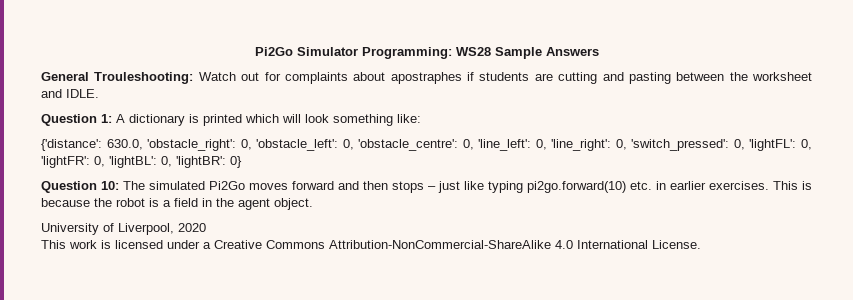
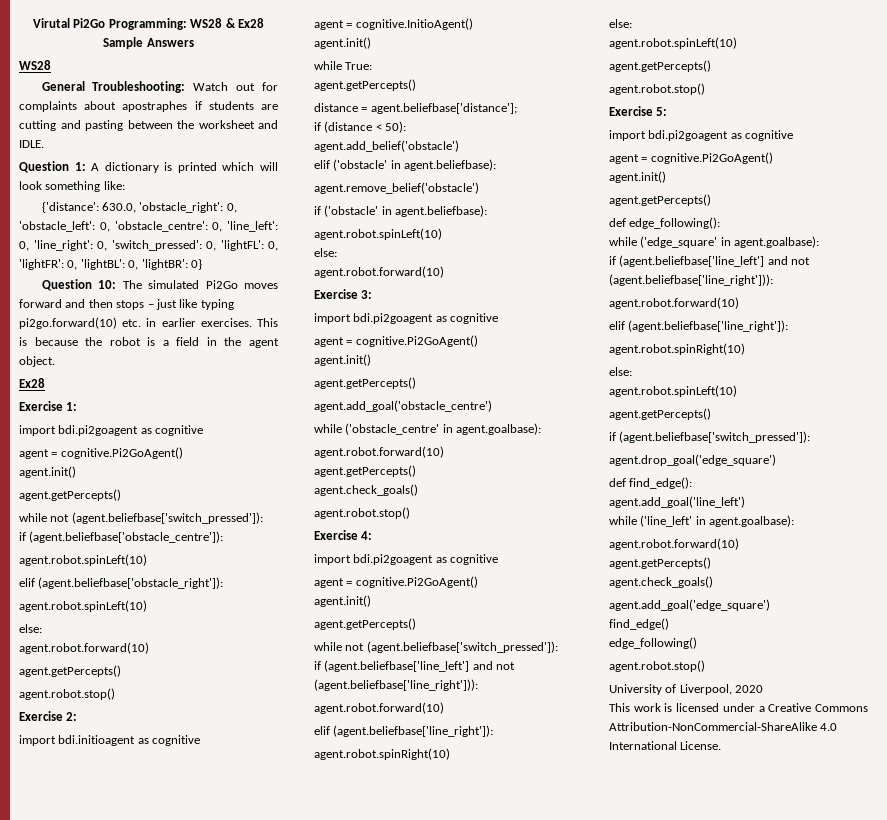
[254,47,491,59] Pi2Go Simulator Programming: WS28 -> [33,18,264,30] Virutal Pi2Go Programming: WS28 & Ex28
(599, 51) none -> [19,60,51,70] // WS28
[94,72,194,84] Trouleshooting: -> [92,81,186,93] Troubleshooting:
(313, 204) none -> [19,378,45,388] [19,401,78,411] [19,425,204,436] [19,447,183,459] [19,466,76,478] [19,489,121,501] [19,512,263,524] [19,531,224,543] [19,554,147,566] [19,577,224,589] [19,600,147,612] [19,624,42,633] [19,642,149,654] [19,665,121,677] [19,688,115,700] [19,711,78,721] [19,735,201,746] [314,18,473,30] [314,37,371,49] [314,61,373,70] [314,79,416,91] [314,103,517,114] [314,121,407,133] [314,140,459,152] [314,159,497,171] [314,182,479,194] [314,205,488,217] [314,228,442,240] [314,248,337,257] [314,266,444,278] [314,289,373,299] [314,313,499,324] [314,335,478,347] [314,354,371,366] [314,377,416,389] [314,400,492,412] [314,423,542,435] [314,446,444,458] [314,465,416,477] [314,484,418,496] [314,507,410,519] [314,530,373,540] [314,554,499,565] [314,576,478,588] [314,595,371,607] [314,618,416,630] [314,641,558,653] [314,660,516,672] [314,679,478,691] [314,702,444,714] [314,725,494,737] [314,748,450,760] [609,19,632,28] [609,37,737,49] [609,60,711,72] [609,83,705,95] [609,106,668,116] [609,130,794,141] [609,152,773,164] [609,171,666,183] [609,194,711,206] [609,217,721,229] [609,236,820,248] [609,255,811,267] [609,274,773,286] [609,297,739,309] [609,320,789,332] [609,343,745,355] [609,367,632,376] [609,385,737,397] [609,408,711,420] [609,431,811,443] [609,454,776,466] [609,477,693,489] [609,496,745,508] [609,515,795,527] [609,538,739,550] [609,557,711,569] [609,576,713,588] [609,599,770,611] [609,618,669,630] [609,637,697,649] [609,660,705,672] // Ex28 // Exercise 1: // import bdi.pi2goagent as cognitive // agent = cognitive.Pi2GoAgent() // agent.init() // agent.getPercepts() // while not (agent.beliefbase['switch_pressed']): // if (agent.beliefbase['obstacle_centre']): // agent.robot.spinLeft(10) // elif (agent.beliefbase['obstacle_right']): // agent.robot.spinLeft(10) // else: // agent.robot.forward(10) // agent.getPercepts() // agent.robot.stop() // Exercise 2: // import bdi.initioagent as cognitive // agent = cognitive.InitioAgent() // agent.init() // while True: // agent.getPercepts() // distance = agent.beliefbase['distance']; // if (distance < 50): // agent.add_belief('obstacle') // elif ('obstacle' in agent.beliefbase): // agent.remove_belief('obstacle') // if ('obstacle' in agent.beliefbase): // agent.robot.spinLeft(10) // else: // agent.robot.forward(10) // Exercise 3: // import bdi.pi2goagent as cognitive // agent = cognitive.Pi2GoAgent() // agent.init() // agent.getPercepts() // agent.add_goal('obstacle_centre') // while ('obstacle_centre' in agent.goalbase): // agent.robot.forward(10) // agent.getPercepts() // agent.check_goals() // agent.robot.stop() // Exercise 4: // import bdi.pi2goagent as cognitive // agent = cognitive.Pi2GoAgent() // agent.init() // agent.getPercepts() // while not (agent.beliefbase['switch_pressed']): // if (agent.beliefbase['line_left'] and not (agent.beliefbase['line_right'])): // agent.robot.forward(10) // elif (agent.beliefbase['line_right']): // agent.robot.spinRight(10) // else: // agent.robot.spinLeft(10) // agent.getPercepts() // agent.robot.stop() // Exercise 5: // import bdi.pi2goagent as cognitive // agent = cognitive.Pi2GoAgent() // agent.init() // agent.getPercepts() // def edge_following(): // while ('edge_square' in agent.goalbase): // if (agent.beliefbase['line_left'] and not (agent.beliefbase['line_right'])): // agent.robot.forward(10) // elif (agent.beliefbase['line_right']): // agent.robot.spinRight(10) // else: // agent.robot.spinLeft(10) // agent.getPercepts() // if (agent.beliefbase['switch_pressed']): // agent.drop_goal('edge_square') // def find_edge(): // agent.add_goal('line_left') // while ('line_left' in agent.goalbase): // agent.robot.forward(10) // agent.getPercepts() // agent.check_goals() // agent.add_goal('edge_square') // find_edge() // edge_following() // agent.robot.stop()

